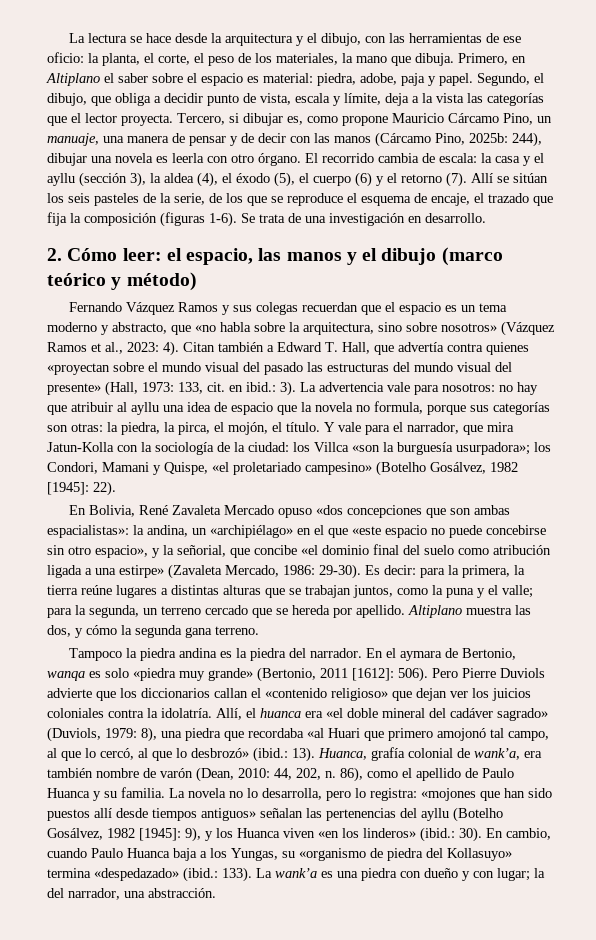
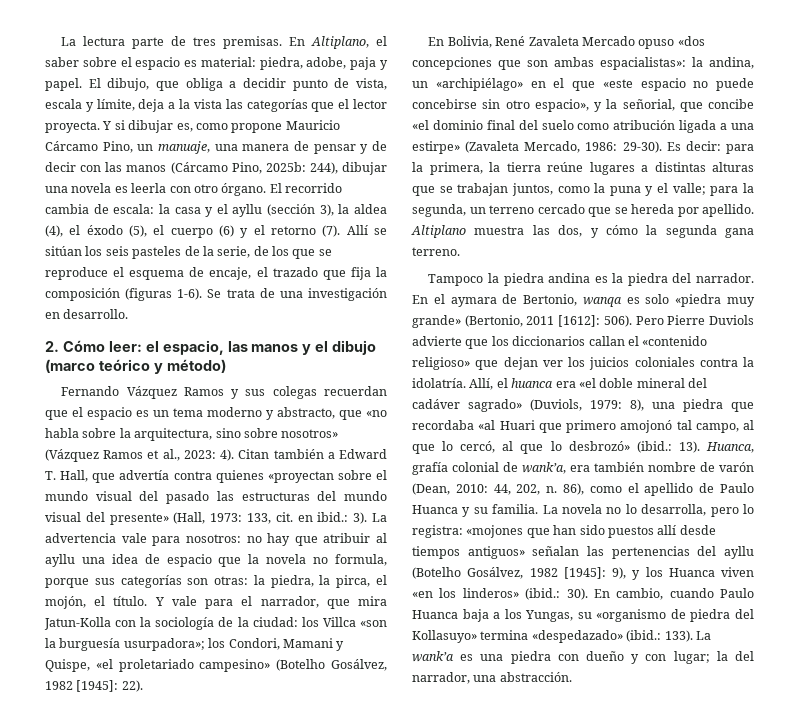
[129,33,521,46] [47,52,526,66] [46,73,100,86] se hace desde la arquitectura y el dibujo, con las herramientas de ese oficio: la planta, el corte, el peso de los materiales, la mano que dibuja. Primero, en Altiplano -> [132,36,370,49] parte de tres premisas. En Altiplano,
[477,73,544,86] Segundo, el -> [88,78,101,88] El
[177,113,225,125] Tercero, -> [102,121,112,130] Y

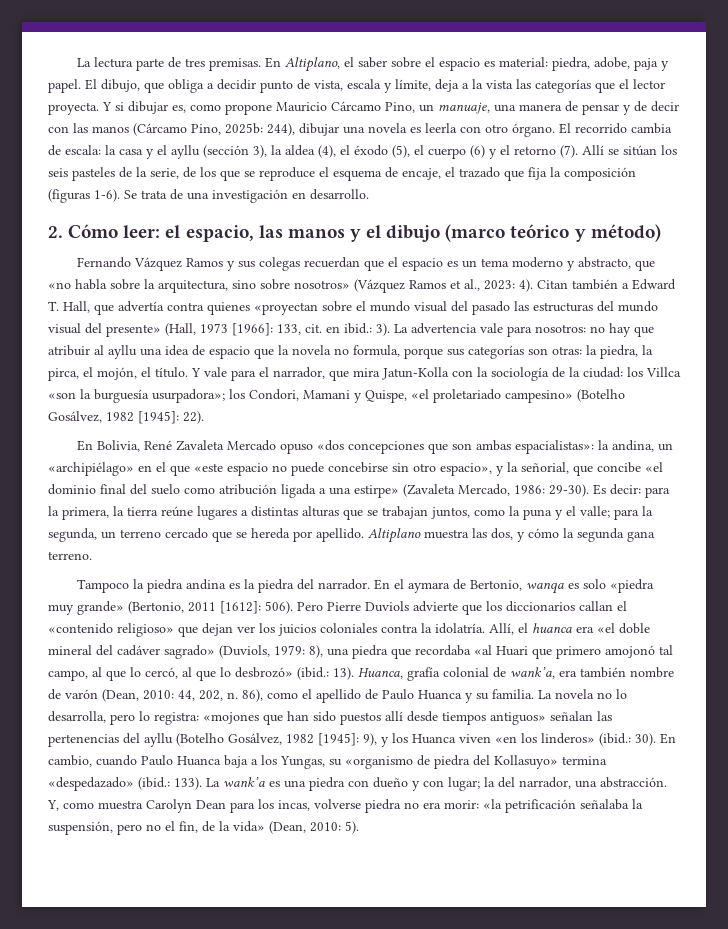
[210,513,243,522] 1973: -> [200,323,273,336] 1973 [1966]:
(572, 677) none -> [47,799,643,813] [48,821,359,835] Y, como muestra Carolyn Dean para los incas, volverse piedra no era morir: «la petrificación señalaba la suspensión, pero no el fin, de la vida» (Dean, 2010: 5).

